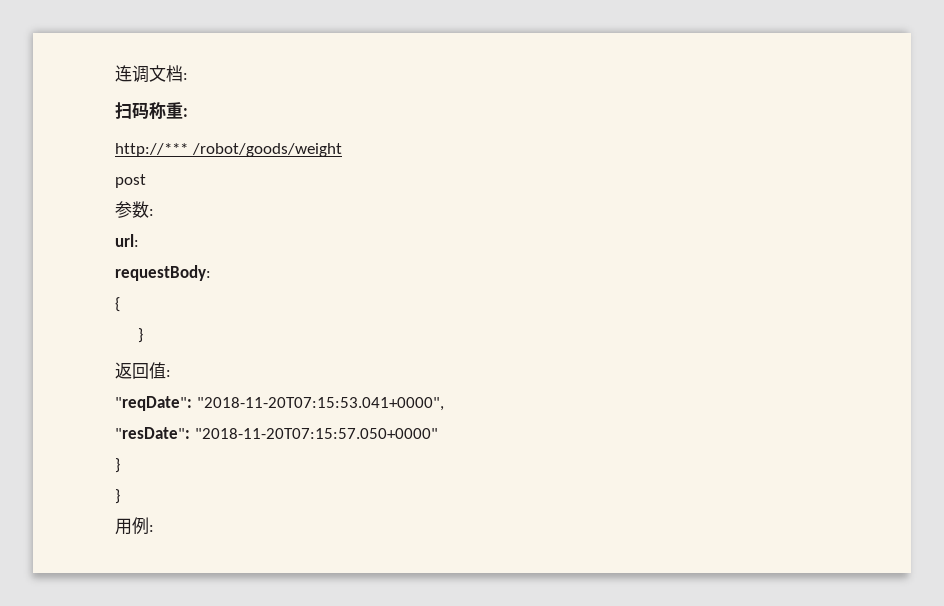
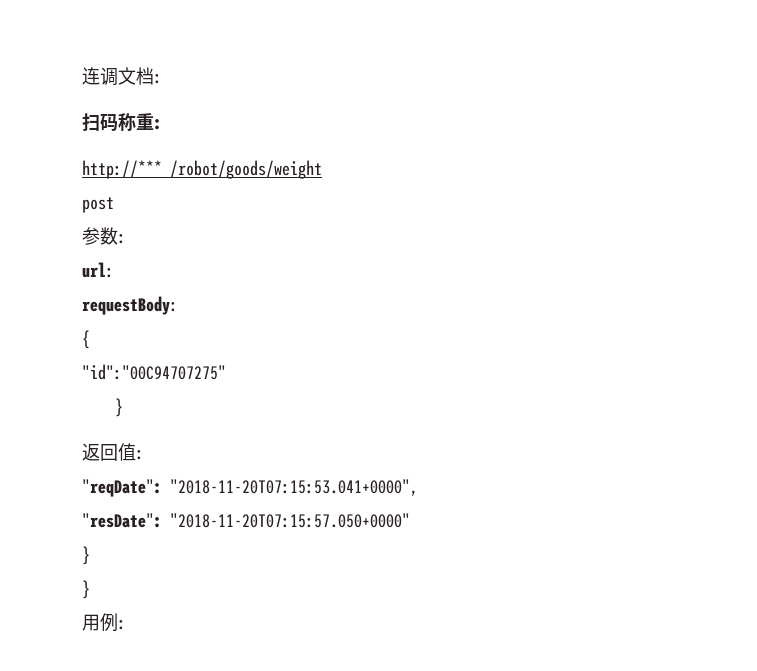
(120, 304) none -> [82,364,226,380] // "id":"00C94707275"

